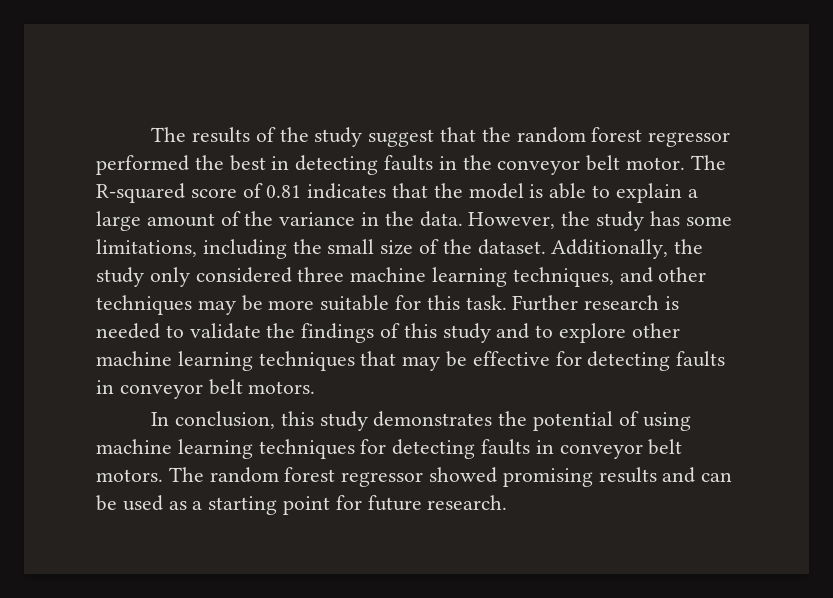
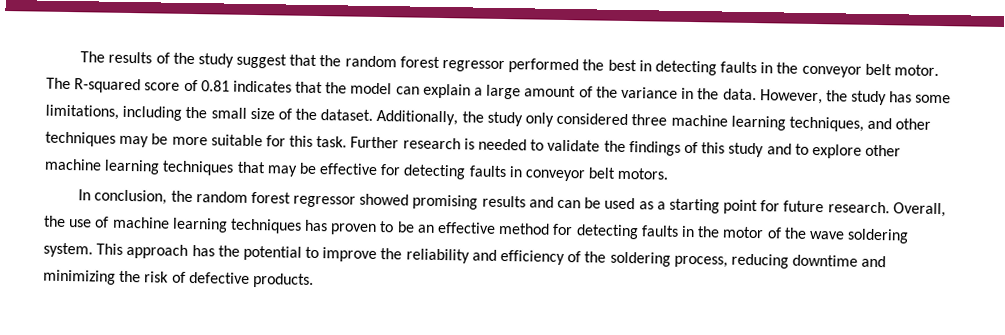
[529,183,611,199] is able to -> [395,86,420,95] can
[280,411,691,431] [96,439,683,459] [96,467,204,482] this study demonstrates the potential of using machine learning techniques for detecting faults in conveyor belt motors. The -> [170,190,193,203] the
(508, 502) none -> [892,202,946,218] [43,215,910,244] [43,242,887,269] [43,269,314,288] Overall, the use of machine learning techniques has proven to be an effective method for detecting faults in the motor of the wave soldering system. This approach has the potential to improve the reliability and efficiency of the soldering process, reducing downtime and minimizing the risk of defective products.

